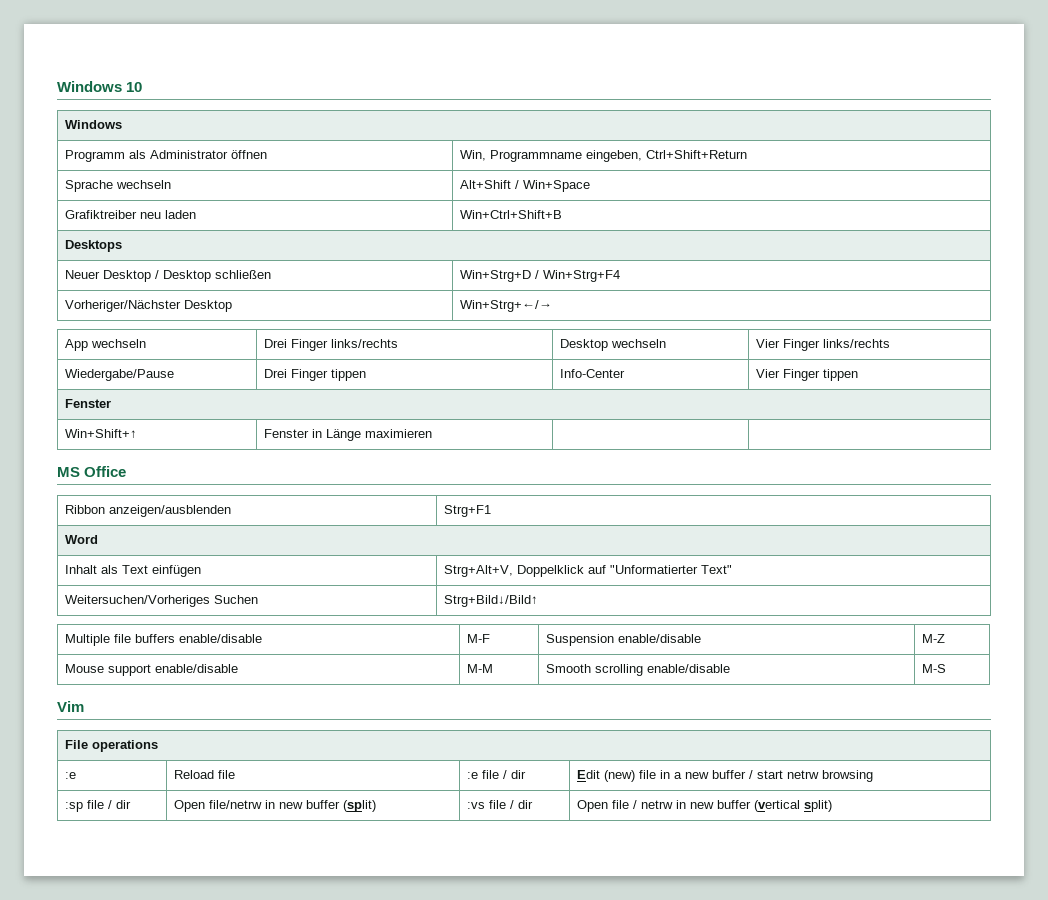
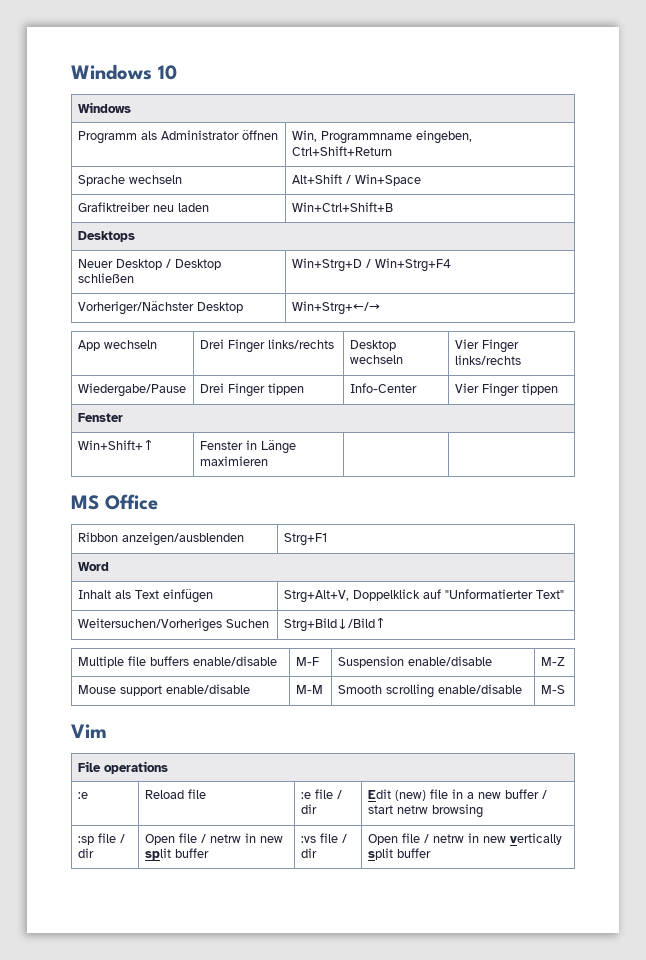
[208,800,376,812] file/netrw in new buffer (split) -> [178,833,283,843] [144,848,209,860] file / netrw in new split buffer
[716,800,832,812] buffer (vertical split) -> [509,833,562,845] [367,848,431,860] vertically split buffer

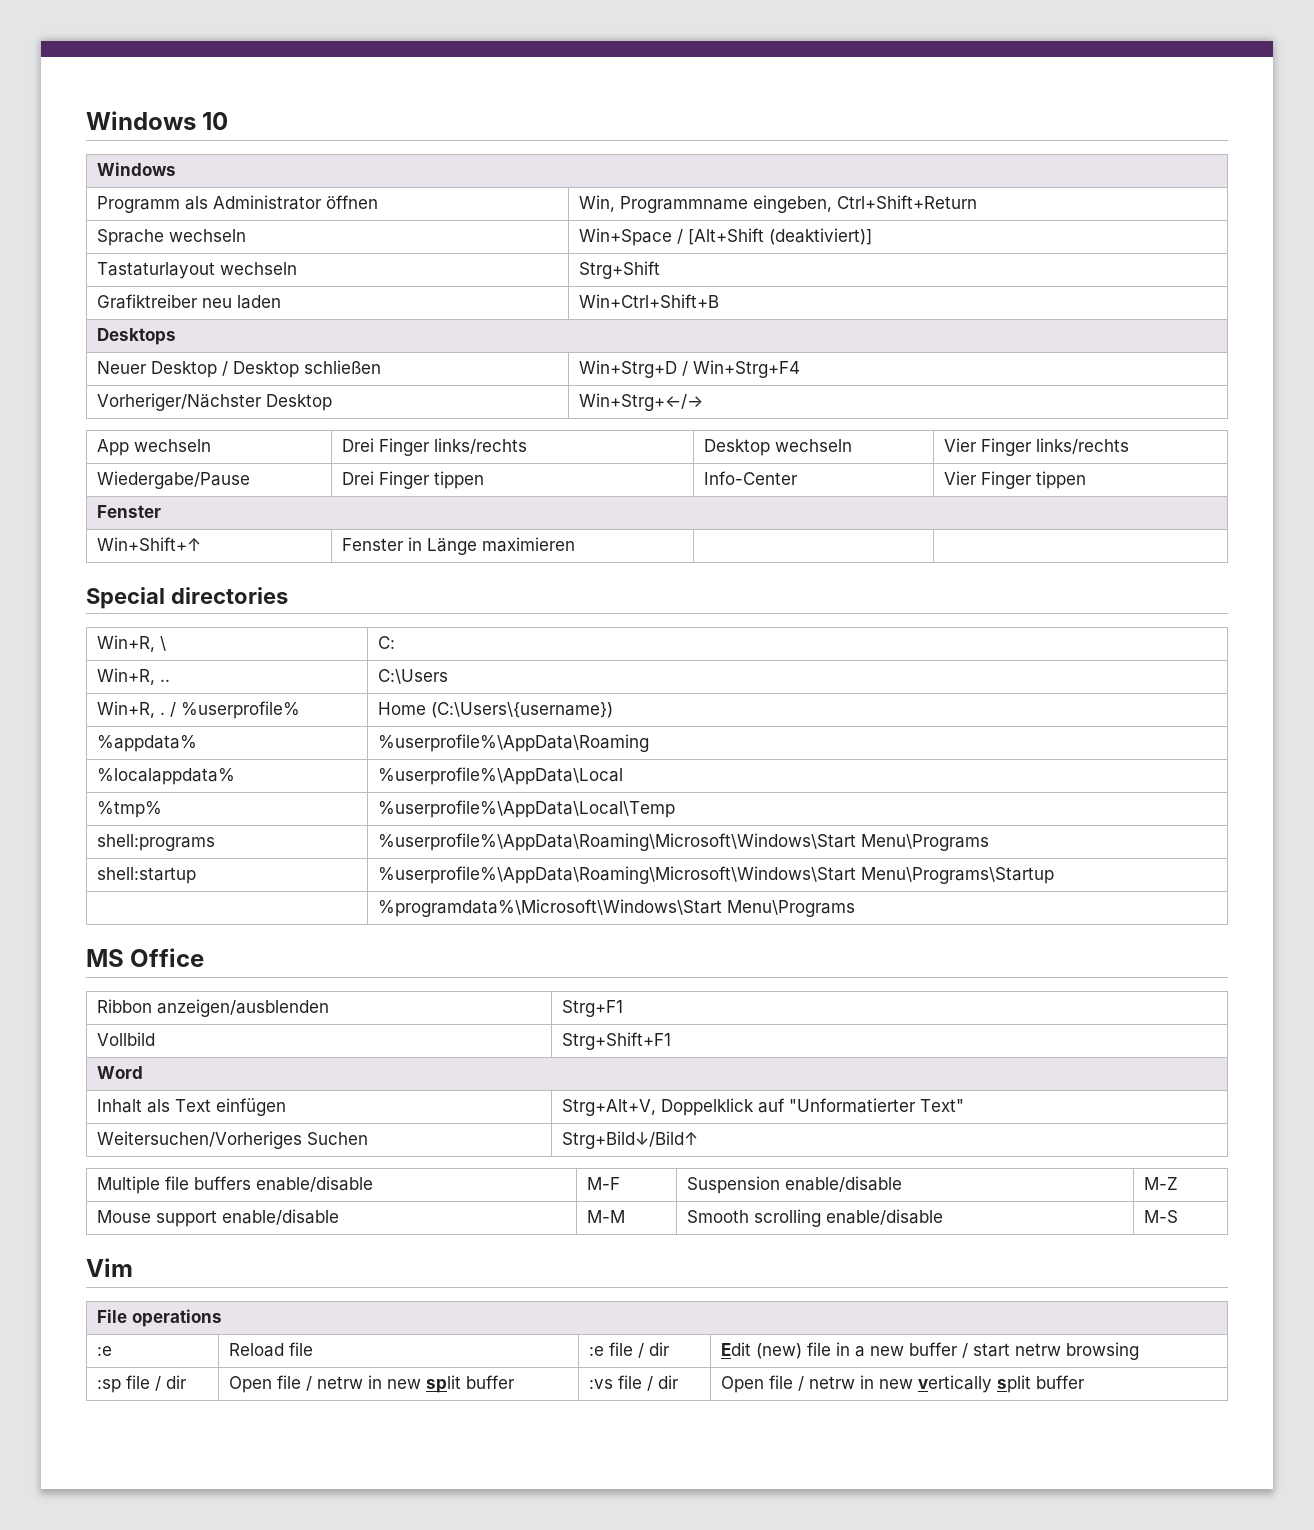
[291,174,421,186] Alt+Shift / Win+Space -> [579,228,873,246] [97,262,298,279] [579,261,661,279] Win+Space / [Alt+Shift (deaktiviert)] // Tastaturlayout wechseln | Strg+Shift
(268, 461) none -> [86,587,288,609] [97,635,167,652] [378,636,396,649] [97,668,171,685] [378,669,449,684] [97,701,301,719] [378,702,614,718] [97,735,198,752] [378,734,650,752] [97,768,236,785] [378,767,624,785] [97,801,163,818] [378,800,676,818] [97,834,216,851] [378,833,990,851] [97,867,197,884] [378,866,1055,884] [378,899,856,917] // Special directories // Win+R, \ | C: // Win+R, .. | C:\Users // Win+R, . / %userprofile% | Home (C:\Users\{username}) // %appdata% | %userprofile%\AppData\Roaming // %localappdata% | %userprofile%\AppData\Local // %tmp% | %userprofile%\AppData\Local\Temp // shell:programs | %userprofile%\AppData\Roaming\Microsoft\Windows\Start Menu\Programs // shell:startup | %userprofile%\AppData\Roaming\Microsoft\Windows\Start Menu\Programs\Startup // | %programdata%\Microsoft\Windows\Start Menu\Programs
(327, 539) none -> [97,1032,156,1046] [562,1032,672,1050] // Vollbild | Strg+Shift+F1

